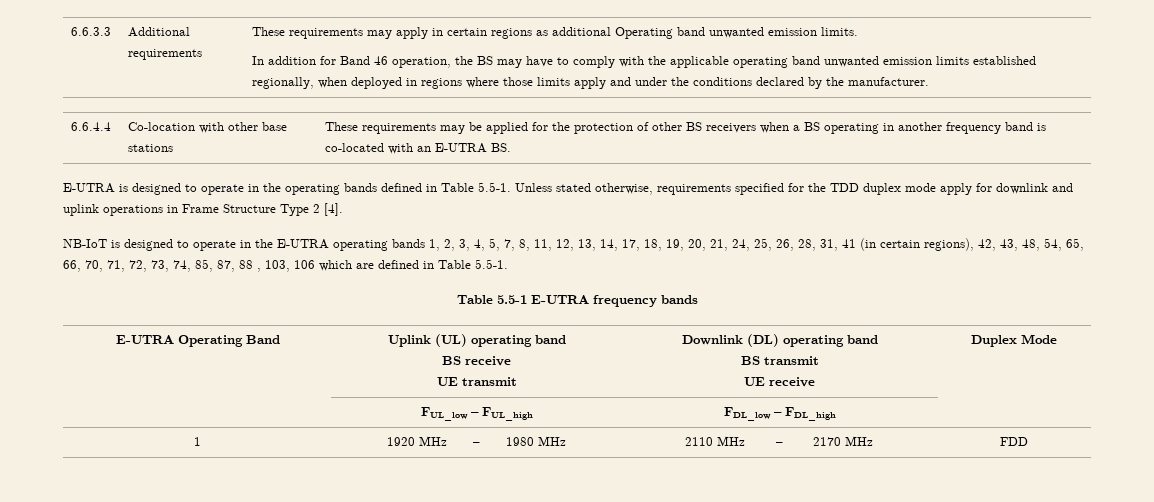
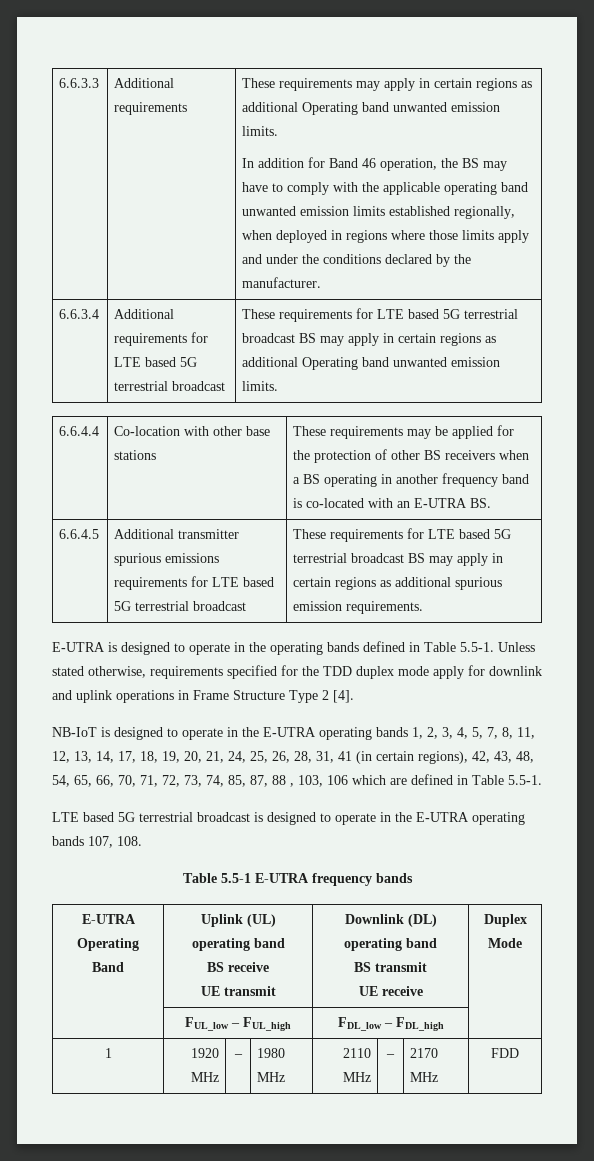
(930, 81) none -> [59,309,100,319] [114,309,175,319] [114,332,209,346] [114,357,198,367] [114,381,226,391] [242,308,519,322] [242,333,497,346] [242,357,501,370] [242,381,279,391] // 6.6.3.4 | Additional requirements for LTE based 5G terrestrial broadcast | These requirements for LTE based 5G terrestrial broadcast BS may apply in certain regions as additional Operating band unwanted emission limits.
(512, 147) none -> [59,529,100,539] [114,529,240,539] [114,553,220,566] [114,576,275,590] [114,601,247,611] [293,528,512,542] [293,553,504,566] [293,577,503,590] [293,601,424,614] // 6.6.4.5 | Additional transmitter spurious emissions requirements for LTE based 5G terrestrial broadcast | These requirements for LTE based 5G terrestrial broadcast BS may apply in certain regions as additional spurious emission requirements.
(508, 264) none -> [52,812,525,825] [52,836,142,848] // LTE based 5G terrestrial broadcast is designed to operate in the E-UTRA operating bands 107, 108.

